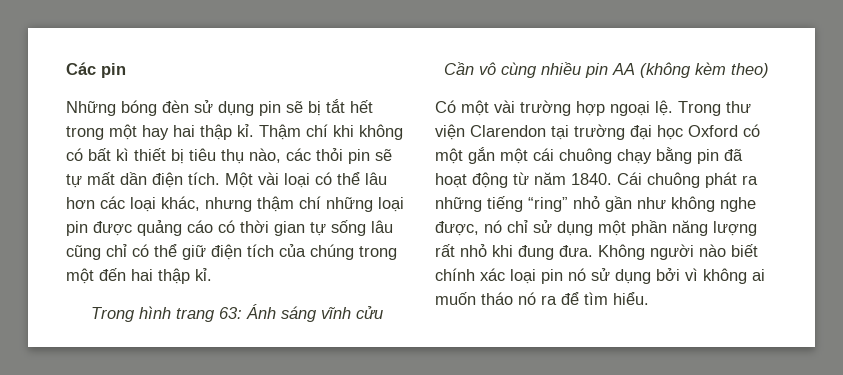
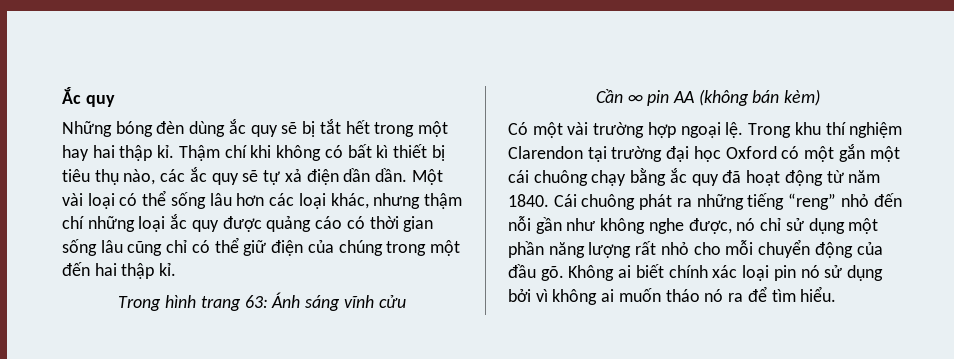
[66,62,126,78] Các pin -> [62,87,115,107] Ắc quy
[194,100,281,116] sử dụng pin -> [189,119,278,137] dùng ắc quy
[316,148,392,164] [66,172,220,188] thỏi pin sẽ tự mất dần điện tích. -> [189,167,407,185] ắc quy sẽ tự xả điện dần dần.
(360, 178) none -> [170,192,206,209] sống
[66,221,88,236] pin -> [170,214,219,232] ắc quy
[310,222,326,236] tự -> (434, 224) none
[247,244,274,257] tích -> (304, 248) none
[478,62,581,78] vô cùng nhiều -> [627,94,643,103] ∞
[694,62,769,78] kèm theo) -> [752,89,821,106] bán kèm)
[726,101,751,113] [435,124,465,140] thư viện -> [794,122,903,138] khu thí nghiệm
[697,149,719,164] pin -> [669,168,719,186] ắc quy
[528,196,600,212] “ring” nhỏ -> [788,193,902,210] [508,216,531,231] “reng” nhỏ đến nỗi
[492,244,726,260] khi đung đưa. Không người nào -> [693,239,883,258] [508,264,632,281] cho mỗi chuyển động của đầu gõ. Không ai

